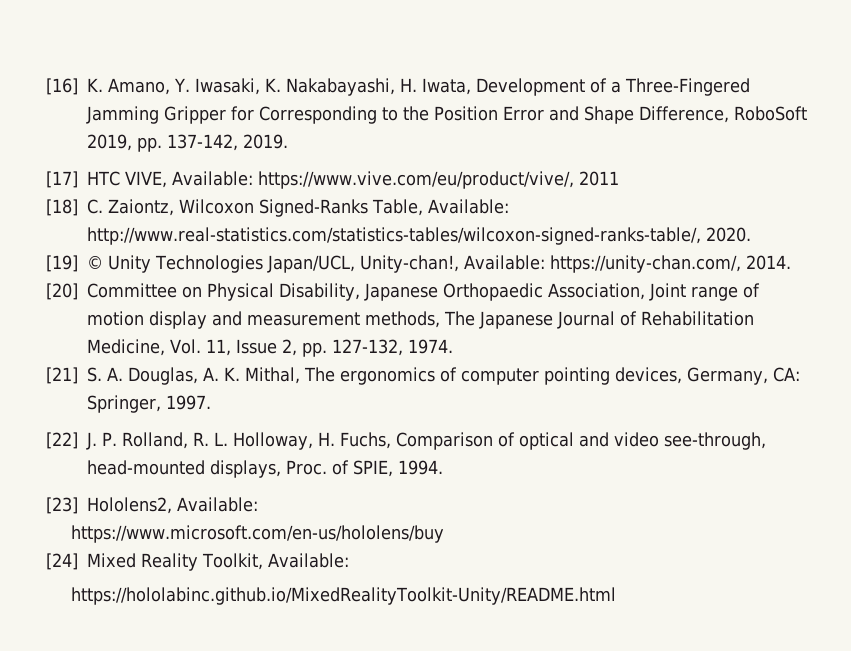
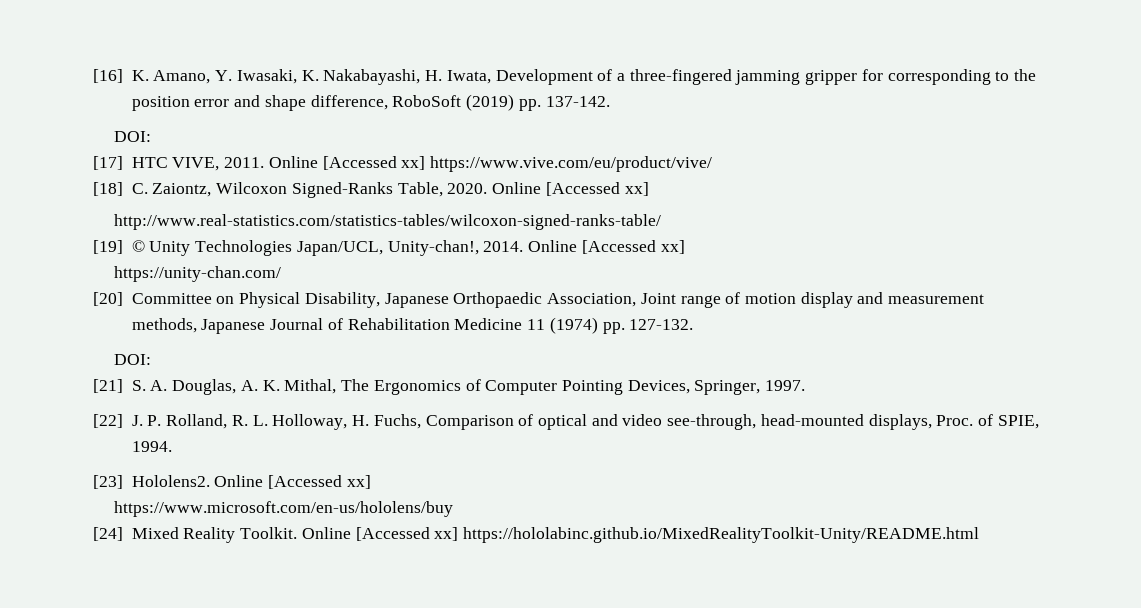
[624,78,750,96] [86,106,807,124] [87,134,288,152] [46,171,619,189] Three-Fingered Jamming Gripper for Corresponding to the Position Error and Shape Difference, RoboSoft 2019, pp. 137-142, 2019. // [17] HTC VIVE, Available: https://www.vive.com/eu/product/vive/, 2011 -> [629,69,1037,85] [131,94,610,111] [114,131,152,142] [93,156,713,172] three-fingered jamming gripper for corresponding to the position error and shape difference, RoboSoft (2019) pp. 137-142. // DOI: // [17] HTC VIVE, 2011. Online [Accessed xx] https://www.vive.com/eu/product/vive/
[427,199,509,214] [87,227,701,245] Available: http://www.real-statistics.com/statistics-tables/wilcoxon-signed-ranks-table/, -> (443, 189) none
(751, 234) none -> [492,182,649,196] [114,214,662,230] Online [Accessed xx] // http://www.real-statistics.com/statistics-tables/wilcoxon-signed-ranks-table/
[463,255,741,273] Available: https://unity-chan.com/, -> (479, 248) none
(791, 262) none -> [528,240,685,254] [114,266,282,282] Online [Accessed xx] // https://unity-chan.com/
[444,311,475,326] The -> (197, 325) none
[87,339,453,357] Medicine, Vol. 11, Issue 2, pp. 127-132, 1974. -> [454,317,694,334] [114,354,152,365] Medicine 11 (1974) pp. 127-132. // DOI:
[340,367,800,385] ergonomics of computer pointing devices, Germany, CA: -> [373,379,690,395] Ergonomics of Computer Pointing Devices,
[87,497,258,514] Hololens2, Available: -> [131,475,371,489] Hololens2. Online [Accessed xx]
[201,553,349,570] Toolkit, Available: // -> [240,527,459,541] Toolkit. Online [Accessed xx]

